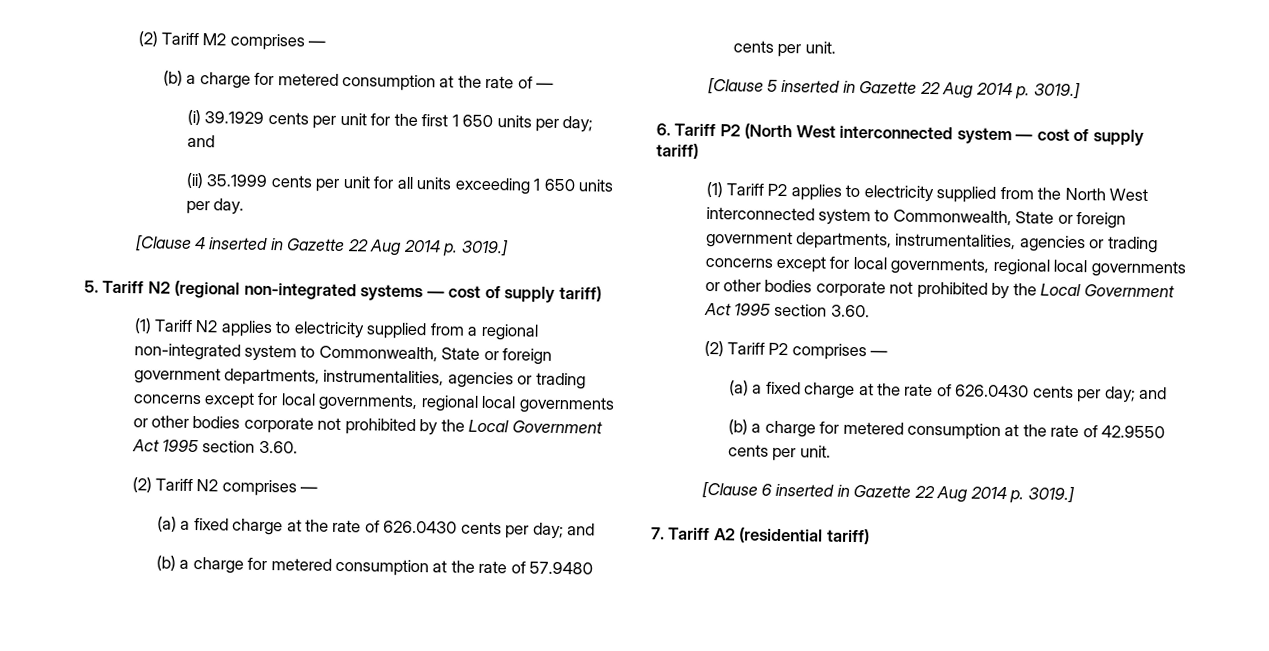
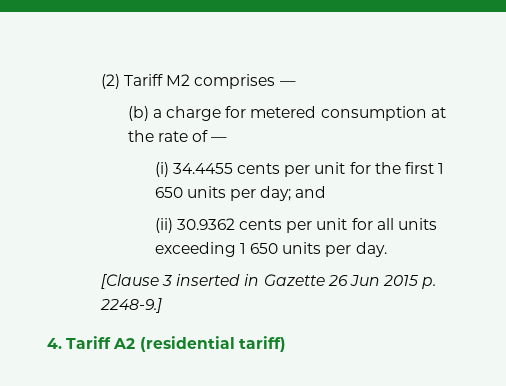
[204,111,265,124] 39.1929 -> [172,163,233,174] 34.4455
[206,174,269,187] 35.1999 -> [176,218,235,230] 30.9362
[194,236,509,257] [84,280,602,303] [133,318,539,341] [133,343,553,365] [133,367,586,390] [132,392,615,414] [132,415,603,436] [131,439,298,454] [131,477,319,497] [156,516,596,540] [155,555,594,577] [732,40,836,58] [707,77,1081,100] [656,123,1144,146] [656,143,699,159] [705,181,1149,203] [705,206,1127,229] [705,230,1158,254] [704,255,1186,278] [704,279,1175,300] [703,302,870,318] [703,340,889,361] [728,380,1168,403] [727,419,1166,441] [727,444,831,462] [701,481,1075,504] [651,527,665,540] 4 inserted in Gazette 22 Aug 2014 p. 3019.] // 5. Tariff N2 (regional non-integrated systems — cost of supply tariff) // (1) Tariff N2 applies to electricity supplied from a regional non-integrated system to Commonwealth, State or foreign government departments, instrumentalities, agencies or trading concerns except for local governments, regional local governments or other bodies corporate not prohibited by the Local Government Act 1995 section 3.60. // (2) Tariff N2 comprises — // (a) a fixed charge at the rate of 626.0430 cents per day; and // (b) a charge for metered consumption at the rate of 57.9480 cents per unit. // [Clause 5 inserted in Gazette 22 Aug 2014 p. 3019.] // 6. Tariff P2 (North West interconnected system — cost of supply tariff) // (1) Tariff P2 applies to electricity supplied from the North West interconnected system to Commonwealth, State or foreign government departments, instrumentalities, agencies or trading concerns except for local governments, regional local governments or other bodies corporate not prohibited by the Local Government Act 1995 section 3.60. // (2) Tariff P2 comprises — // (a) a fixed charge at the rate of 626.0430 cents per day; and // (b) a charge for metered consumption at the rate of 42.9550 cents per unit. // [Clause 6 inserted in Gazette 22 Aug 2014 p. 3019.] // 7. -> [161,274,437,289] [99,298,162,313] [47,338,62,349] 3 inserted in Gazette 26 Jun 2015 p. 2248-9.] // 4.

